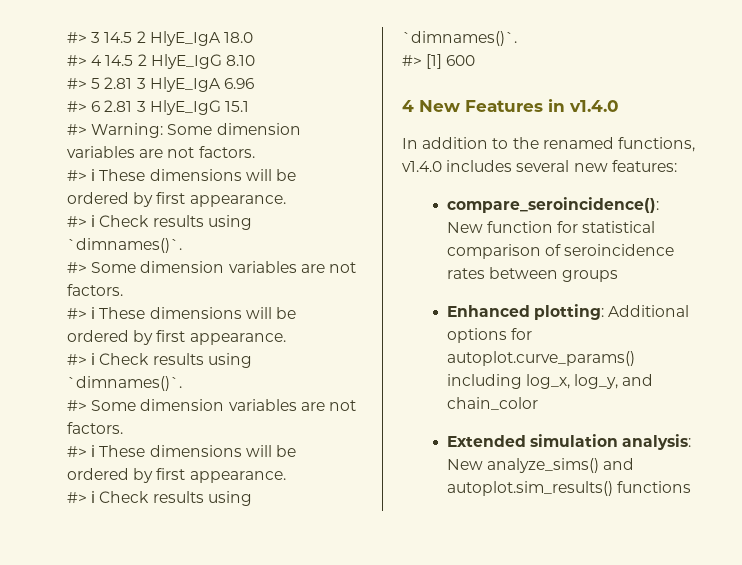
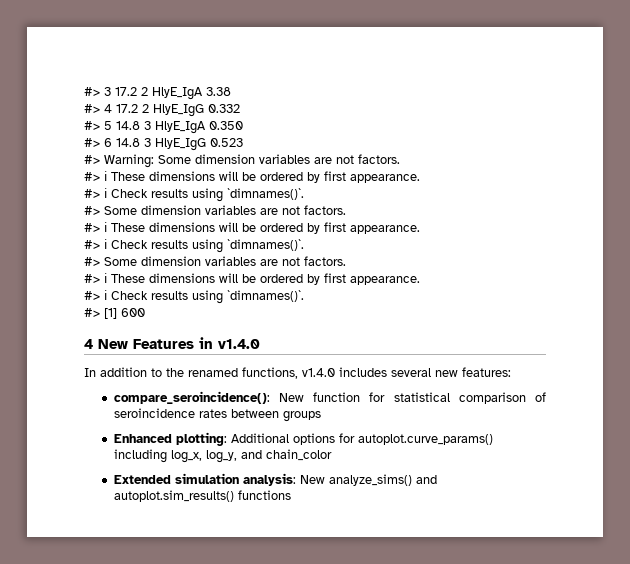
[104,32,133,43] 14.5 -> [115,87,137,96] 17.2
[223,32,253,43] 18.0 -> [206,87,231,96] 3.38
[105,55,134,66] 14.5 -> [116,104,138,113] 17.2
[225,55,255,66] 8.10 -> [208,104,240,113] 0.332
[104,77,133,89] 2.81 -> [116,121,140,130] 14.8
[223,78,254,89] 6.96 -> [209,121,243,130] 0.350
[104,100,133,112] 2.81 -> [116,138,140,147] 14.8
[224,101,249,112] 15.1 -> [210,138,243,147] 0.523

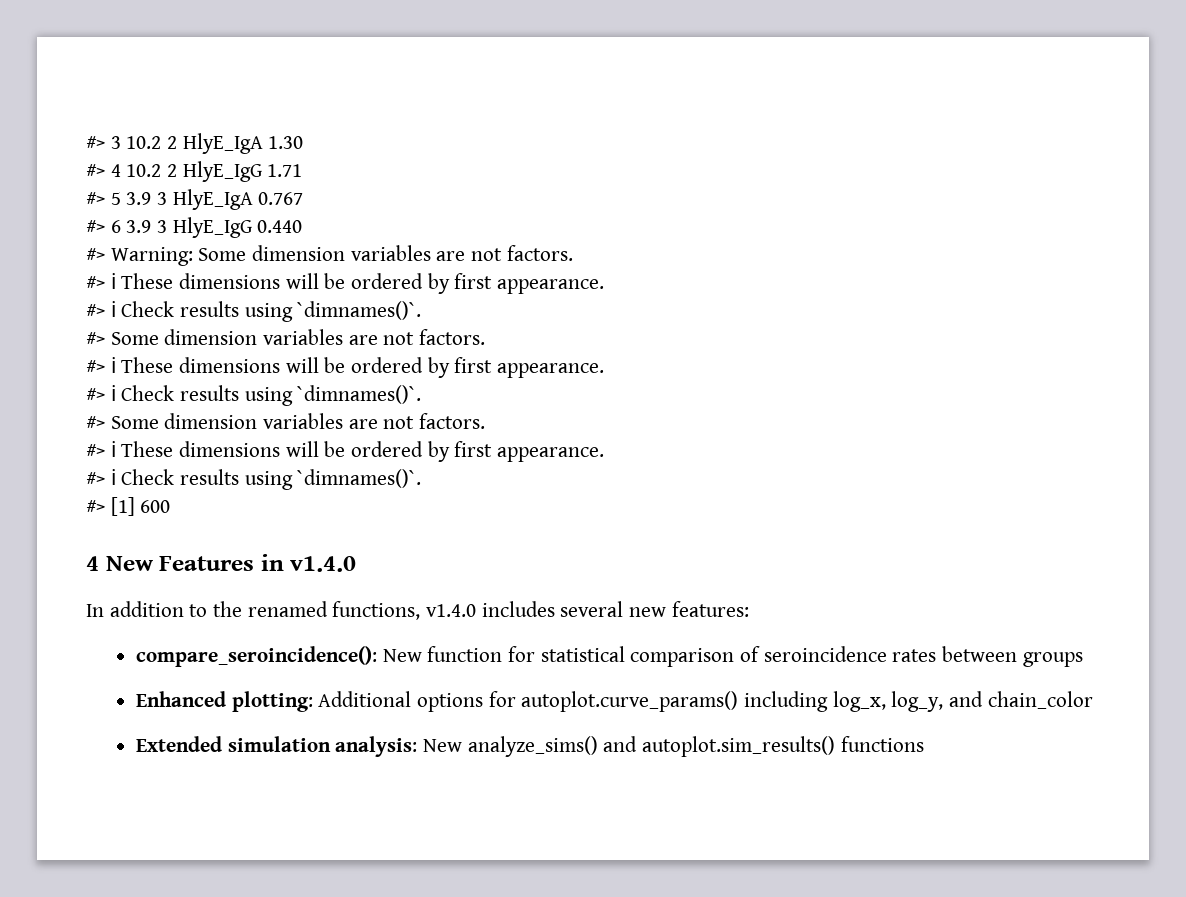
[115,87,137,96] 17.2 -> [126,136,162,149] 10.2
[206,87,231,96] 3.38 -> [268,136,304,149] 1.30
[116,104,138,113] 17.2 -> [126,164,162,177] 10.2
[208,104,240,113] 0.332 -> [267,164,303,177] 1.71
[116,121,140,130] 14.8 -> [126,192,152,205] 3.9
[209,121,243,130] 0.350 -> [258,192,304,205] 0.767
[116,138,140,147] 14.8 -> [126,220,152,233] 3.9
[210,138,243,147] 0.523 -> [257,220,303,233] 0.440

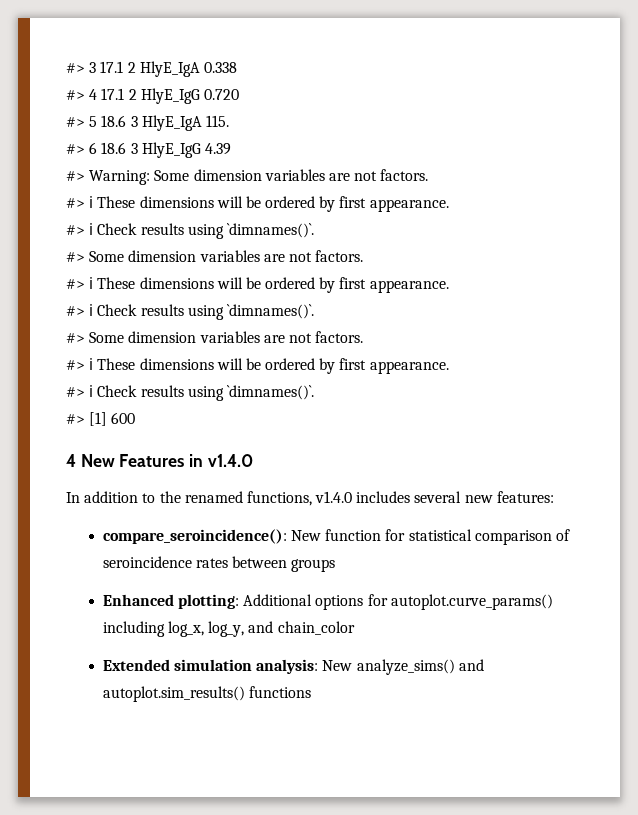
[126,136,162,149] 10.2 -> [100,61,124,73] 17.1
[268,136,304,149] 1.30 -> [203,62,237,73] 0.338
[126,164,162,177] 10.2 -> [101,88,125,100] 17.1
[267,164,303,177] 1.71 -> [203,89,239,100] 0.720
[126,192,152,205] 3.9 -> [101,115,127,127] 18.6
[258,192,304,205] 0.767 -> [205,115,229,127] 115.
[126,220,152,233] 3.9 -> [101,142,127,154] 18.6
[257,220,303,233] 0.440 -> [204,143,231,155] 4.39

